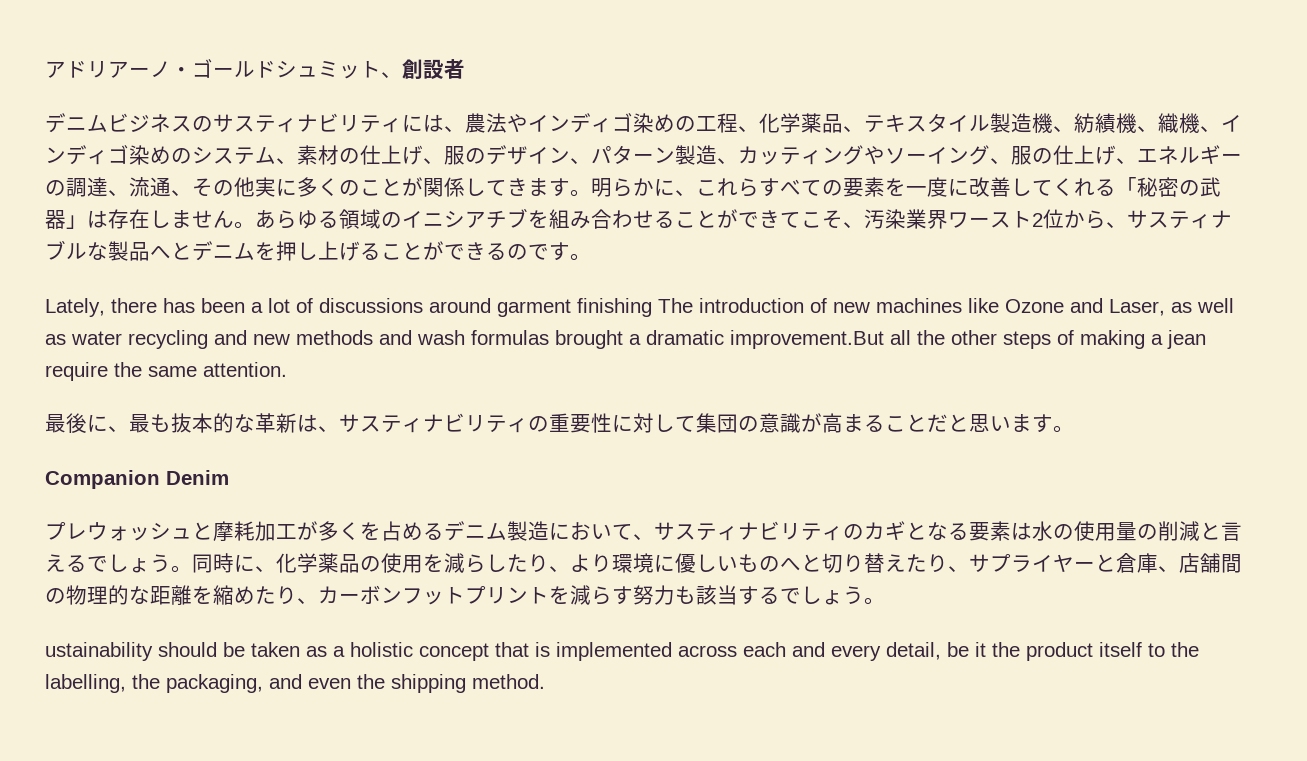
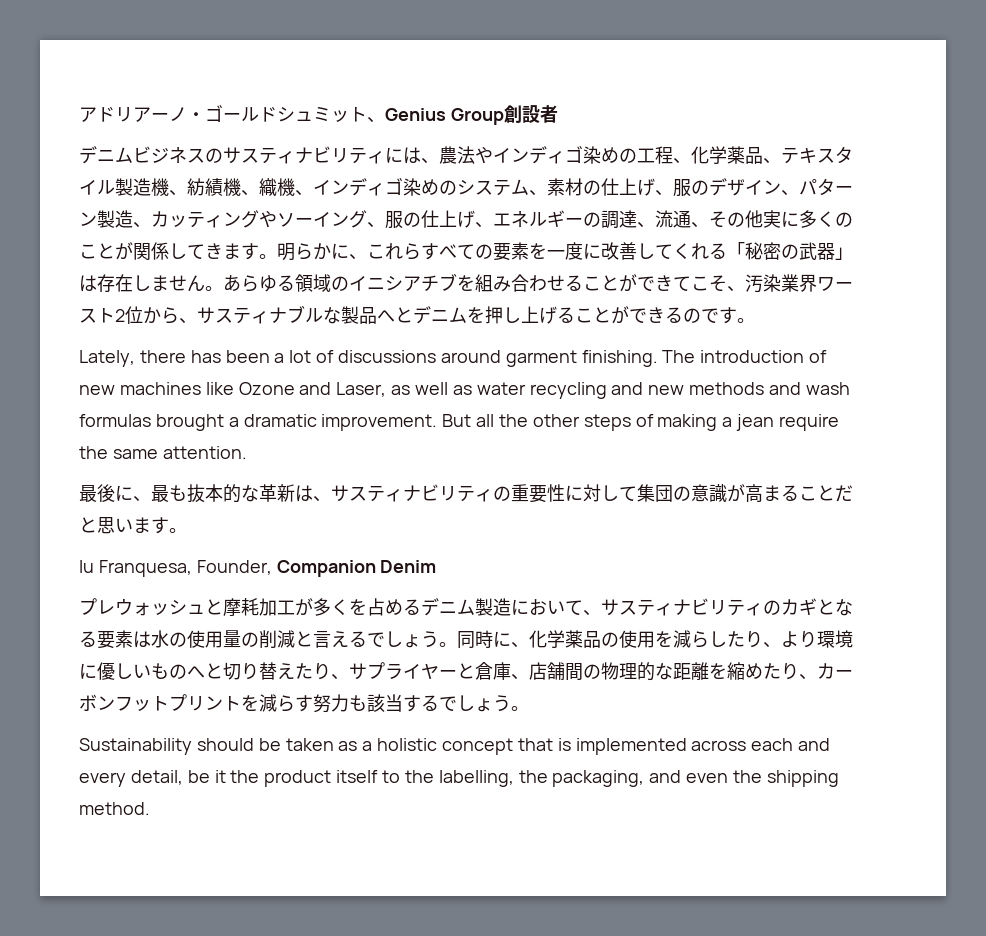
(402, 75) none -> [385,108,504,125] Genius Group
[577,298,652,317] finishing -> [581,350,658,367] finishing.
[730,330,884,349] improvement.But -> [321,414,472,431] improvement. But
(1074, 429) none -> [79,560,272,577] Iu Franquesa, Founder,
[45,642,153,661] ustainability -> [79,738,192,755] Sustainability

